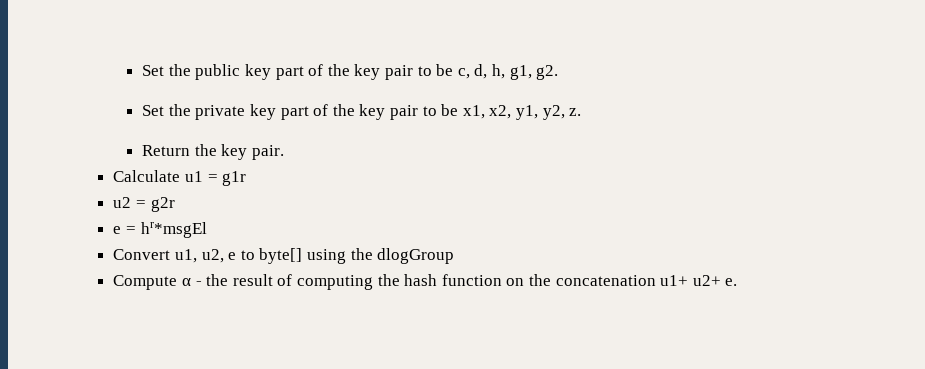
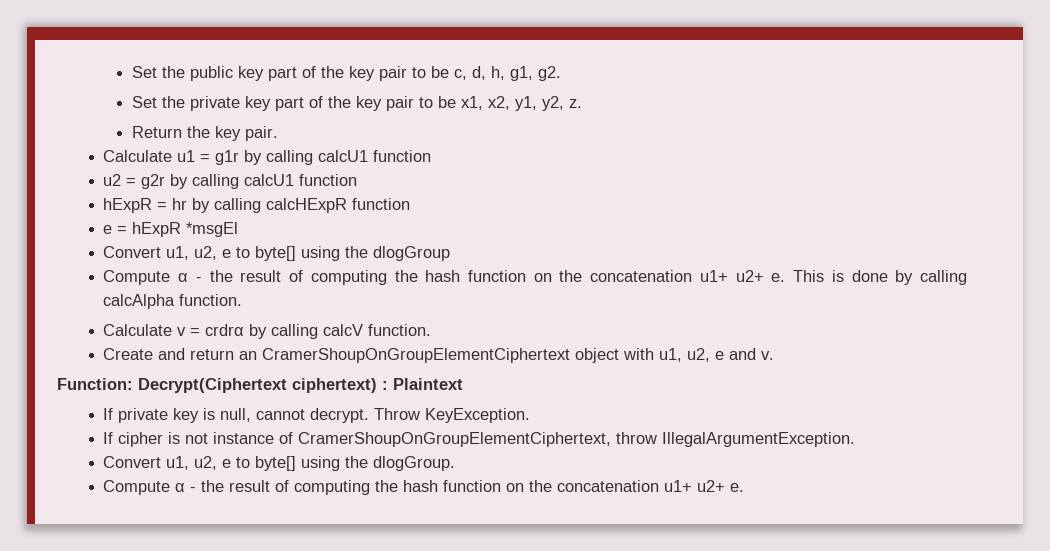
(247, 178) none -> [244,150,432,165] by calling calcU1 function
(175, 204) none -> [170,174,358,189] [103,198,411,213] by calling calcU1 function // hExpR = hr by calling calcHExpR function
[140,222,207,238] hr*msgEl -> [132,222,239,237] hExpR *msgEl
(455, 256) none -> [103,270,968,285] [103,294,243,309] [103,324,432,339] [103,348,775,363] [57,378,463,393] [103,408,531,423] [103,432,856,447] [103,456,456,471] // Compute α - the result of computing the hash function on the concatenation u1+ u2+ e. This is done by calling calcAlpha function. // Calculate v = crdrα by calling calcV function. // Create and return an CramerShoupOnGroupElementCiphertext object with u1, u2, e and v. // Function: Decrypt(Ciphertext ciphertext) : Plaintext // If private key is null, cannot decrypt. Throw KeyException. // If cipher is not instance of CramerShoupOnGroupElementCiphertext, throw IllegalArgumentException. // Convert u1, u2, e to byte[] using the dlogGroup.

